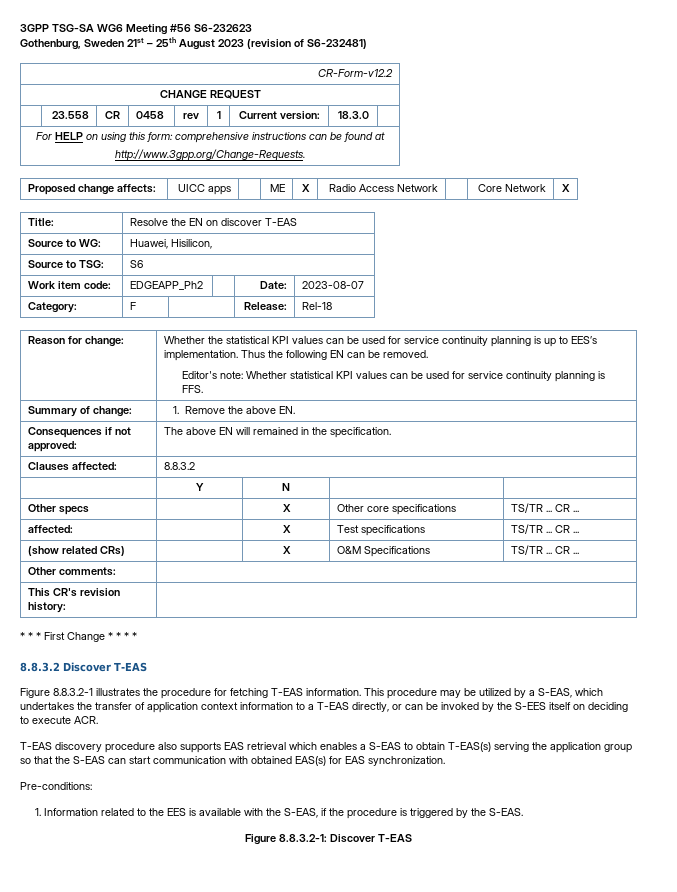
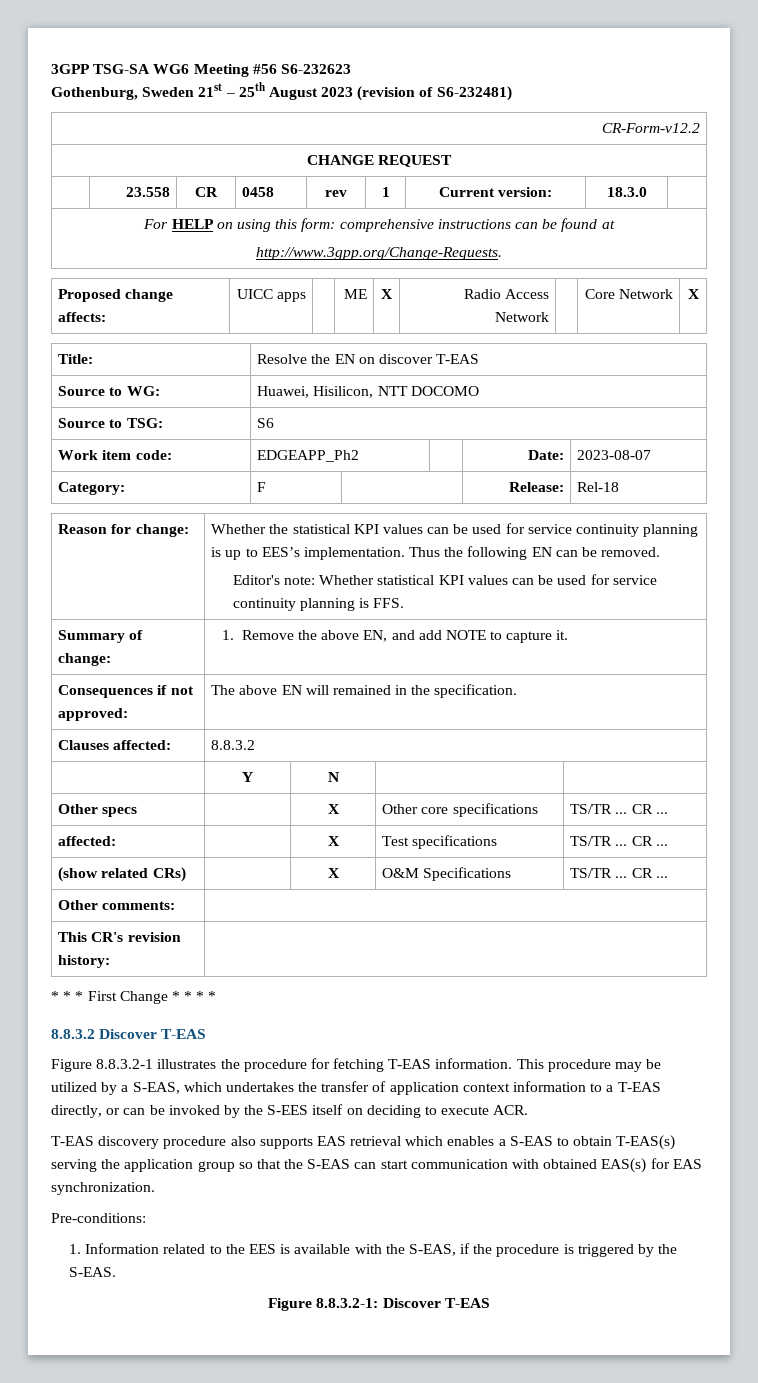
(213, 244) none -> [377,386,479,396] NTT DOCOMO
[278,406,295,414] EN. -> [363,630,569,643] EN, and add NOTE to capture it.

